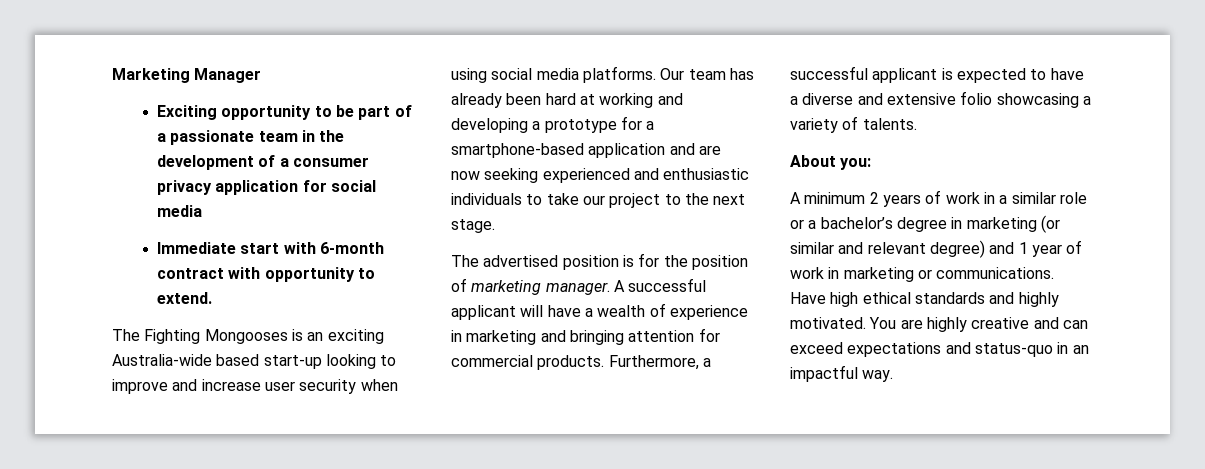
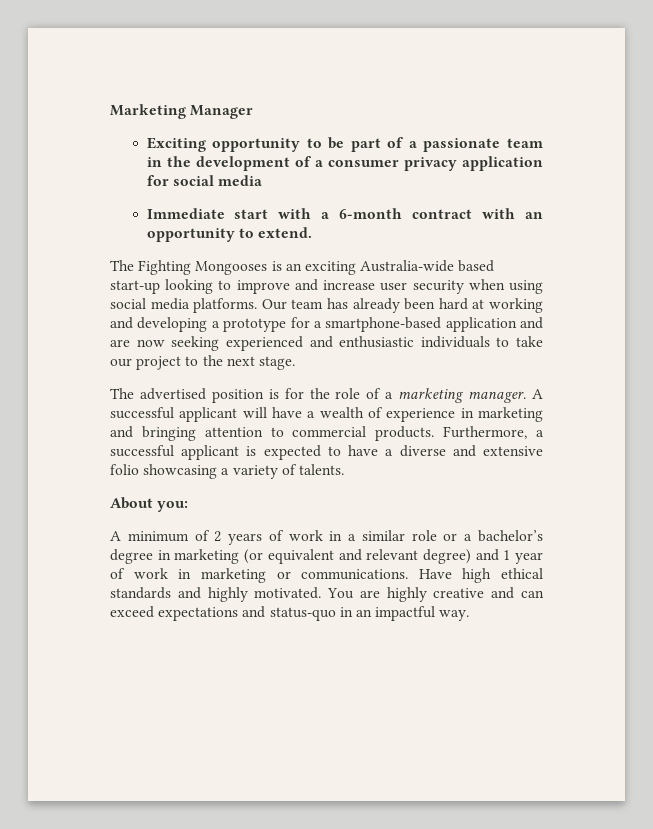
(316, 248) none -> [321,212,330,219] a
(261, 273) none -> [525,212,543,219] an
[691,255,748,270] [451,278,467,292] position of -> [335,388,394,399] role of a
[698,328,720,342] for -> [270,427,284,437] to
(866, 198) none -> [194,530,210,541] of
[790,242,834,254] similar -> [267,549,334,564] equivalent

